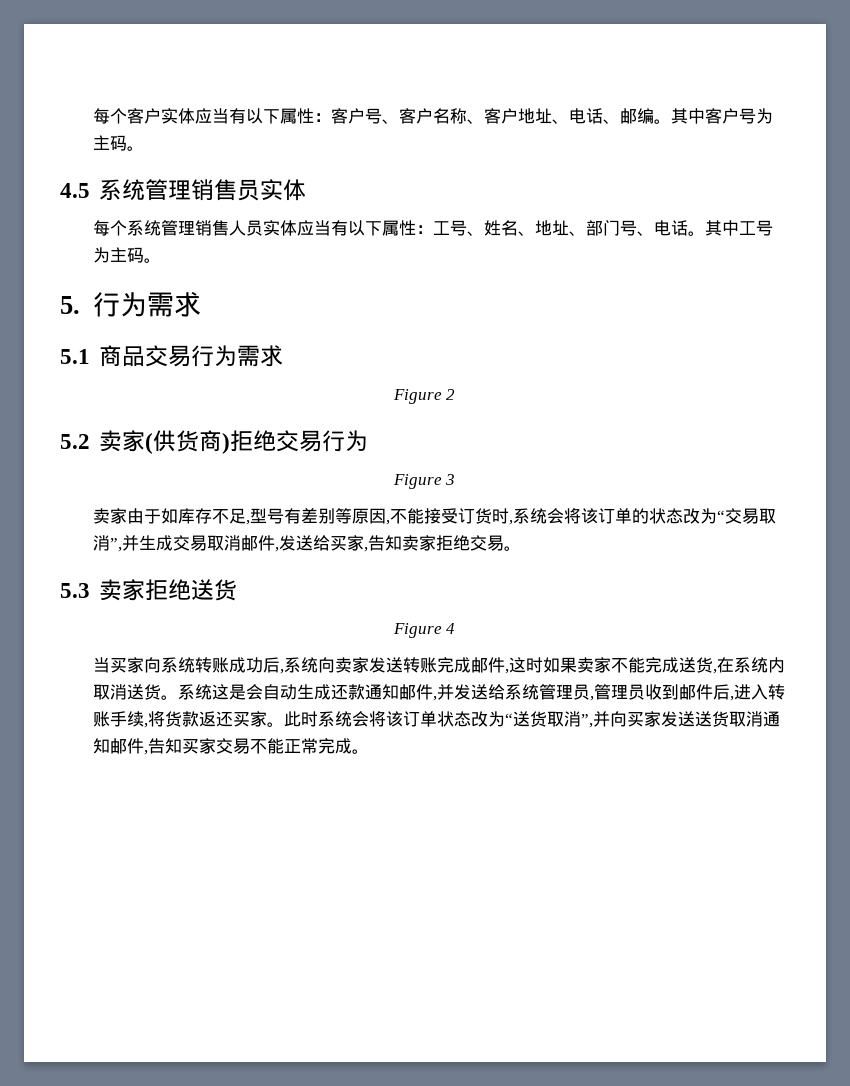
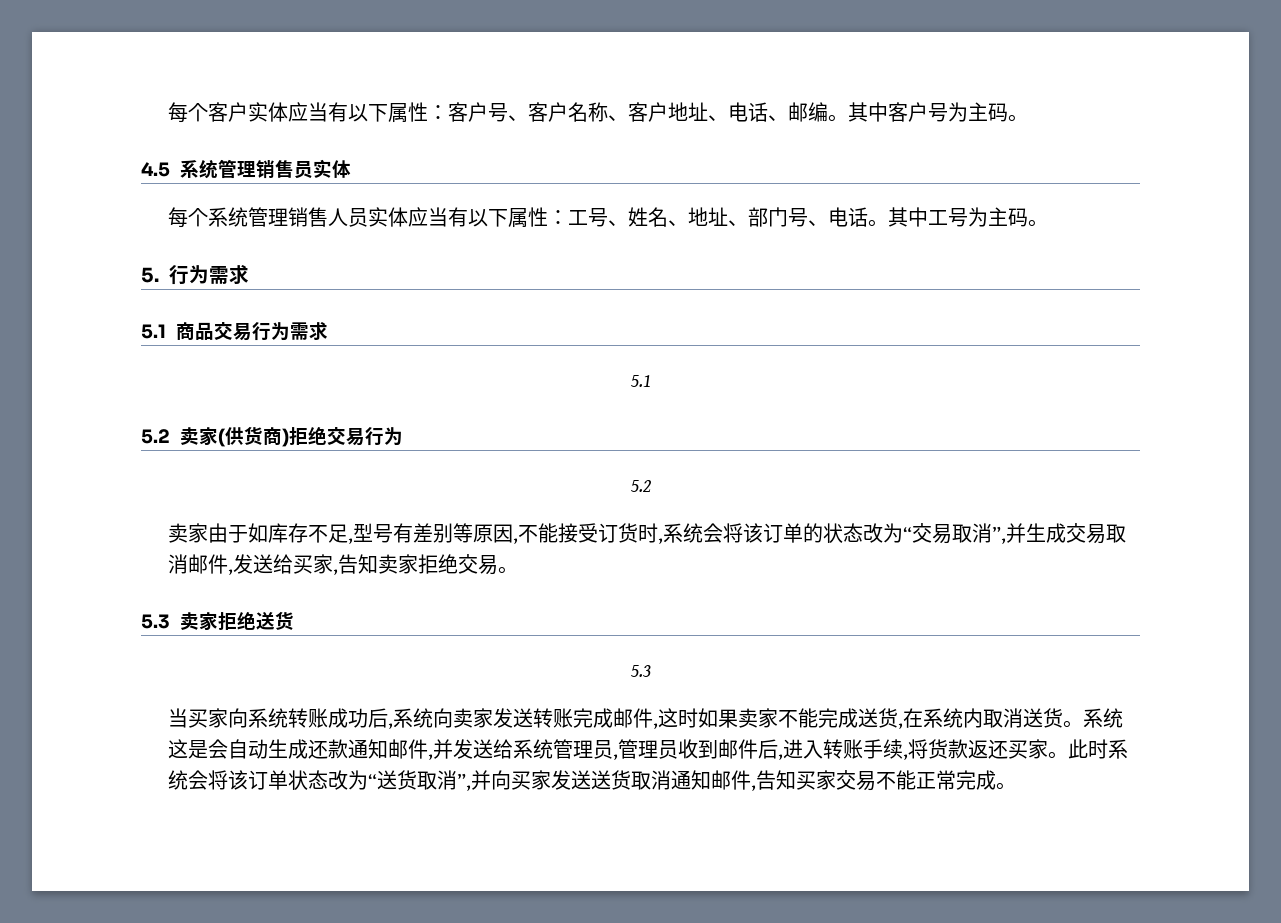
[392,389,456,404] Figure 2 -> [629,375,651,387] 5.1
[392,474,456,489] Figure 3 -> [629,480,651,492] 5.2
[392,623,456,638] Figure 4 -> [629,665,651,677] 5.3

